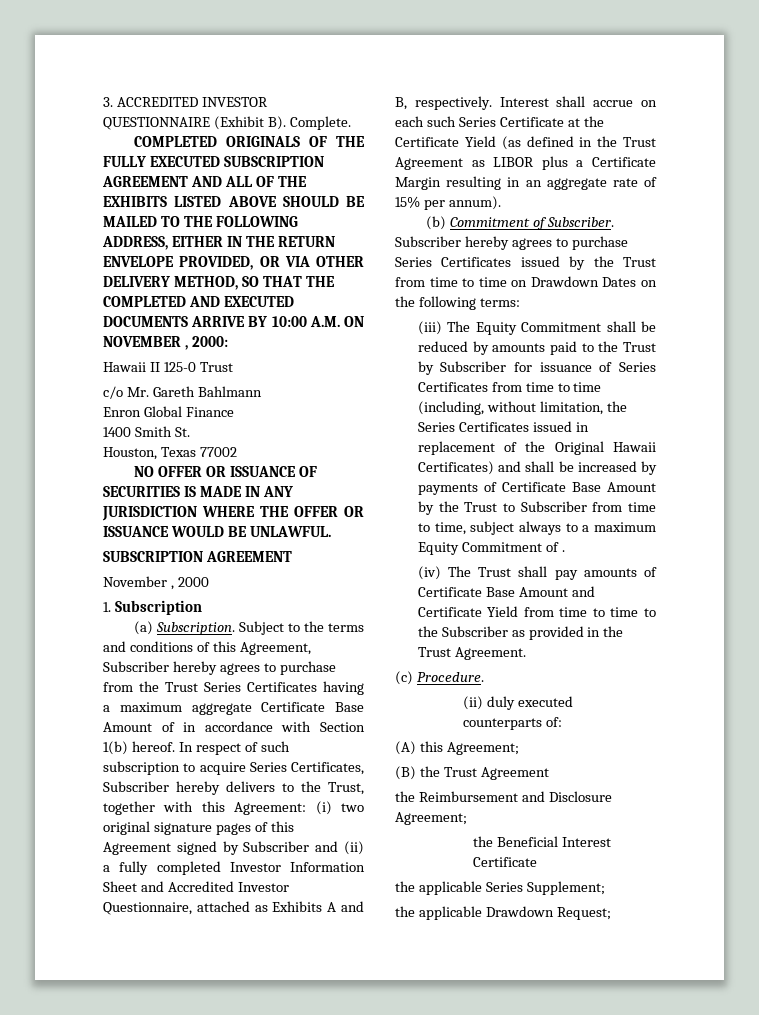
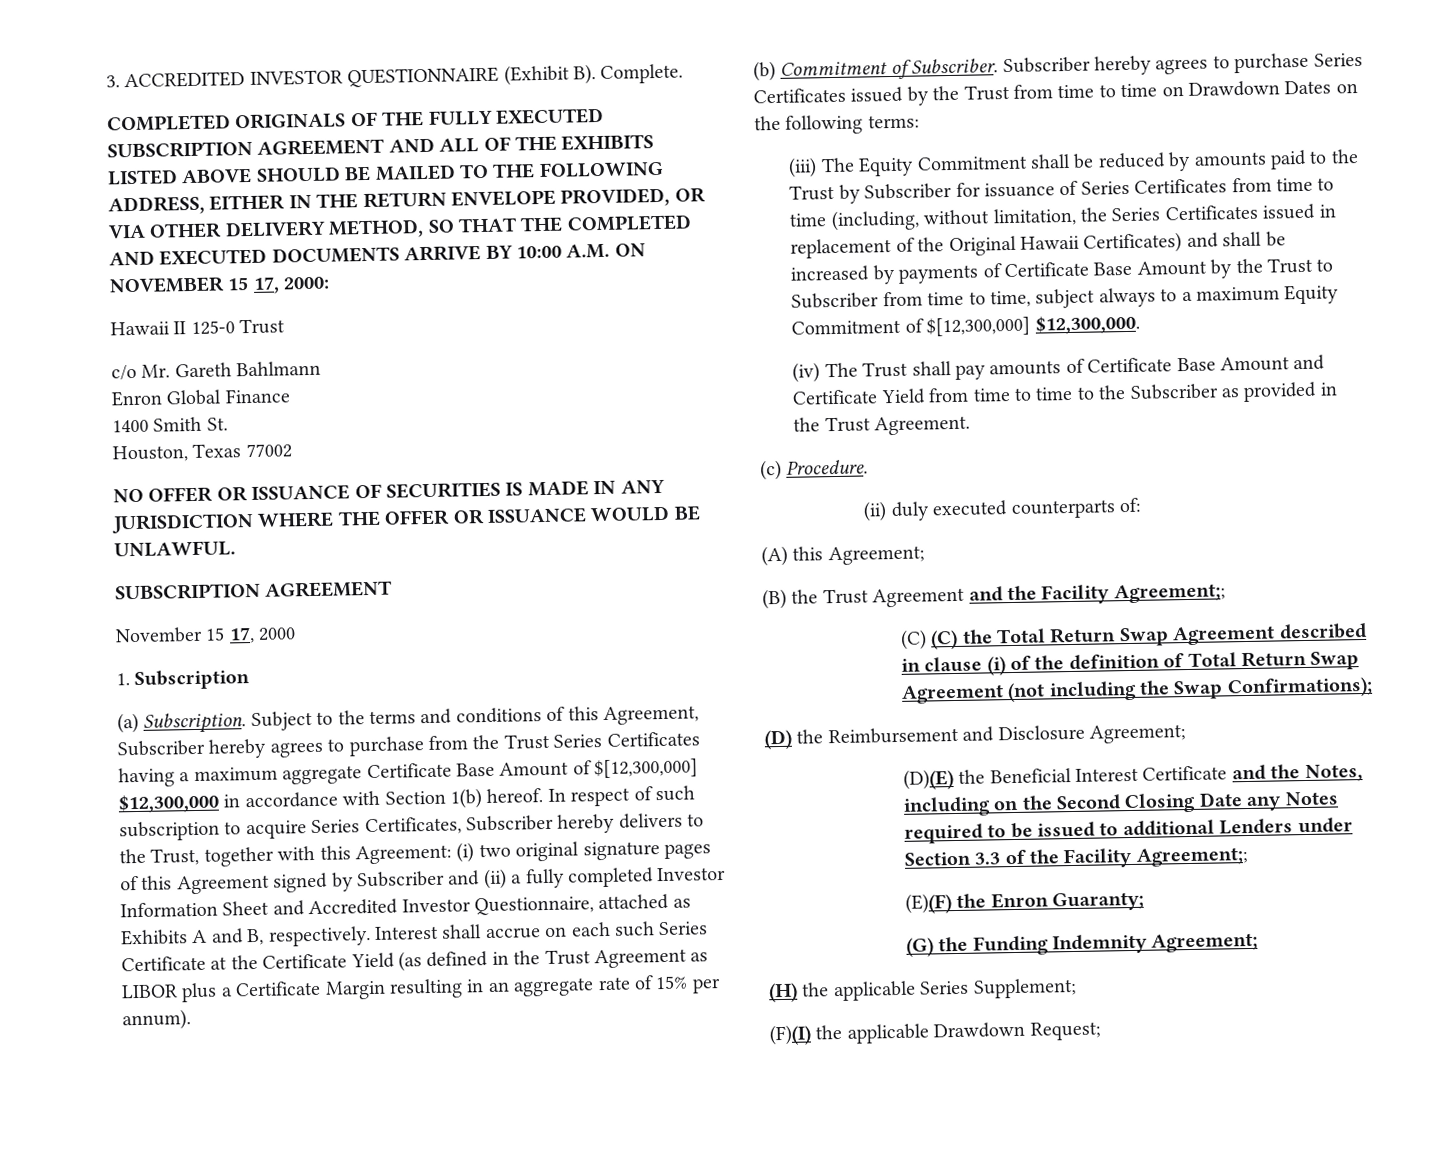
[184,345,188,350] , -> [227,276,280,294] 15 17,
[170,585,174,590] , -> [205,626,255,644] 15 17,
(175, 727) none -> [594,758,699,779] [118,793,219,814] $[12,300,000] $12,300,000
[561,550,565,552] . -> [926,314,1140,337] $[12,300,000] $12,300,000.
(549, 773) // -> [968,583,1226,605] [899,622,1367,650] [900,650,1360,676] [900,676,1373,704] [764,729,792,750] and the Facility Agreement;; // (C) (C) the Total Return Swap Agreement described in clause (i) of the definition of Total Return Swap Agreement (not including the Swap Confirmations); // (D)
(467, 818) none -> [902,769,954,790] (D)(E)
(538, 862) // -> [1231,764,1363,783] [902,791,1339,817] [903,817,1353,844] [903,847,1249,869] [904,891,1145,914] [905,932,1259,957] [768,982,798,1003] and the Notes, including on the Second Closing Date any Notes required to be issued to additional Lenders under Section 3.3 of the Facility Agreement;; // (E)(F) the Enron Guaranty; // (G) the Funding Indemnity Agreement; // (H)
(605, 888) none -> [769,1024,812,1046] (F)(I)

